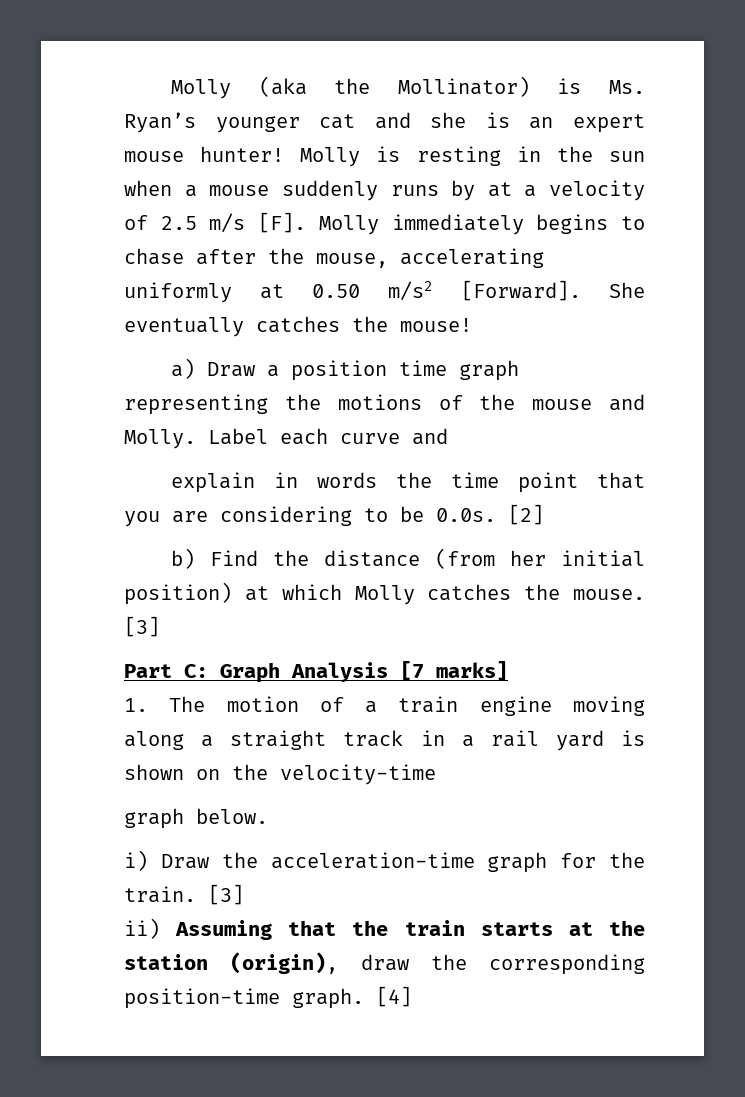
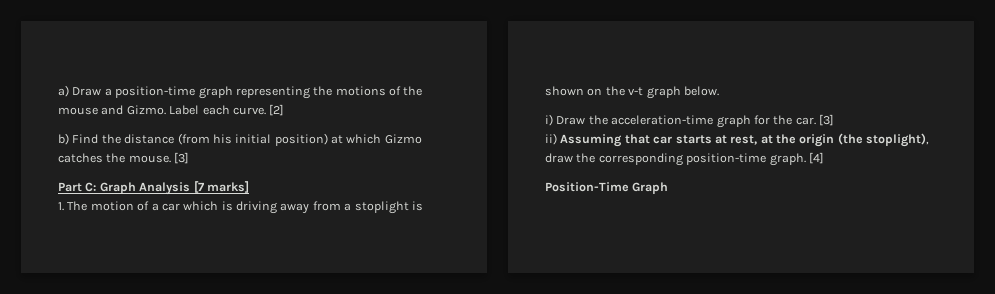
[170,76,645,99] [124,112,645,133] [124,146,646,167] [124,180,645,201] [124,212,645,235] [124,248,544,268] [124,280,645,303] [124,316,472,337] Molly (aka the Mollinator) is Ms. Ryan’s younger cat and she is an expert mouse hunter! Molly is resting in the sun when a mouse suddenly runs by at a velocity of 2.5 m/s [F]. Molly immediately begins to chase after the mouse, accelerating uniformly at 0.50 m/s2 [Forward]. She eventually catches the mouse! // -> (58, 91) none
[290,360,447,381] position time -> [115,86,196,98] position-time
[124,429,196,449] Molly. -> [126,105,166,115] Gizmo.
[340,428,448,445] [170,472,645,493] [124,506,496,527] curve and // explain in words the time point that you are considering to be 0.0s. -> [232,107,266,115] curve.
[509,550,546,566] her -> [212,134,232,144] his
[354,585,415,605] Molly -> [384,134,422,144] Gizmo
[398,696,645,716] [124,730,604,751] train engine moving along a straight track in a rail yard -> [161,201,409,214] car which is driving away from a stoplight
[280,764,436,785] velocity-time // -> [628,87,644,96] v-t
[124,886,196,903] train. -> [795,117,816,125] car.
[352,920,646,936] [124,952,339,974] the train starts at the station (origin), -> [653,133,930,147] car starts at rest, at the origin (the stoplight),
(412, 996) none -> [545,182,669,194] // Position-Time Graph

